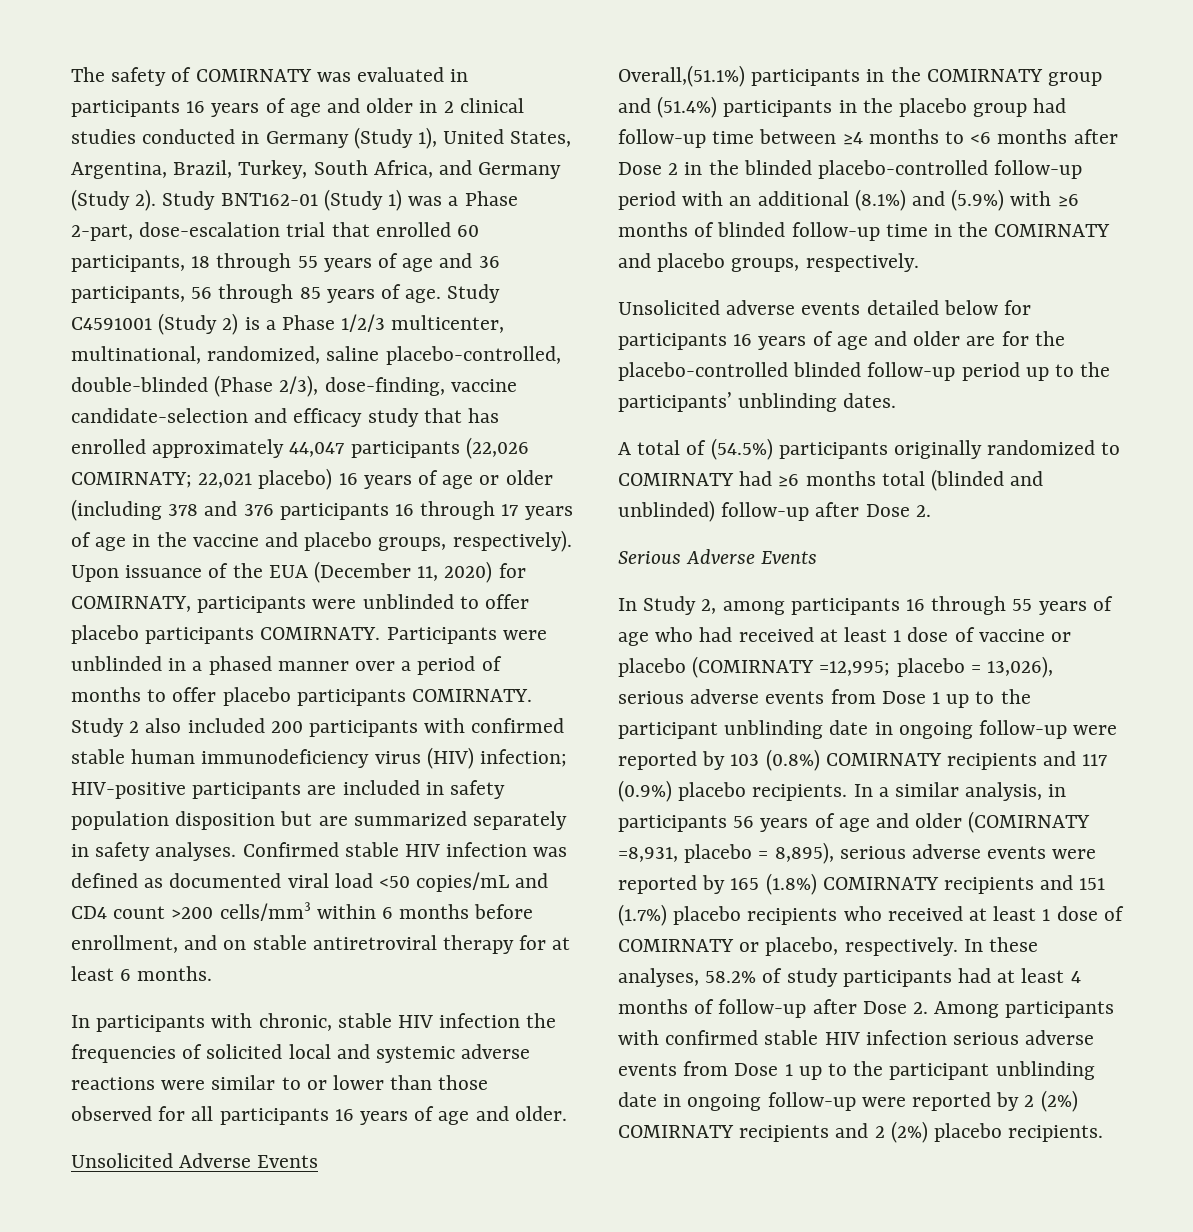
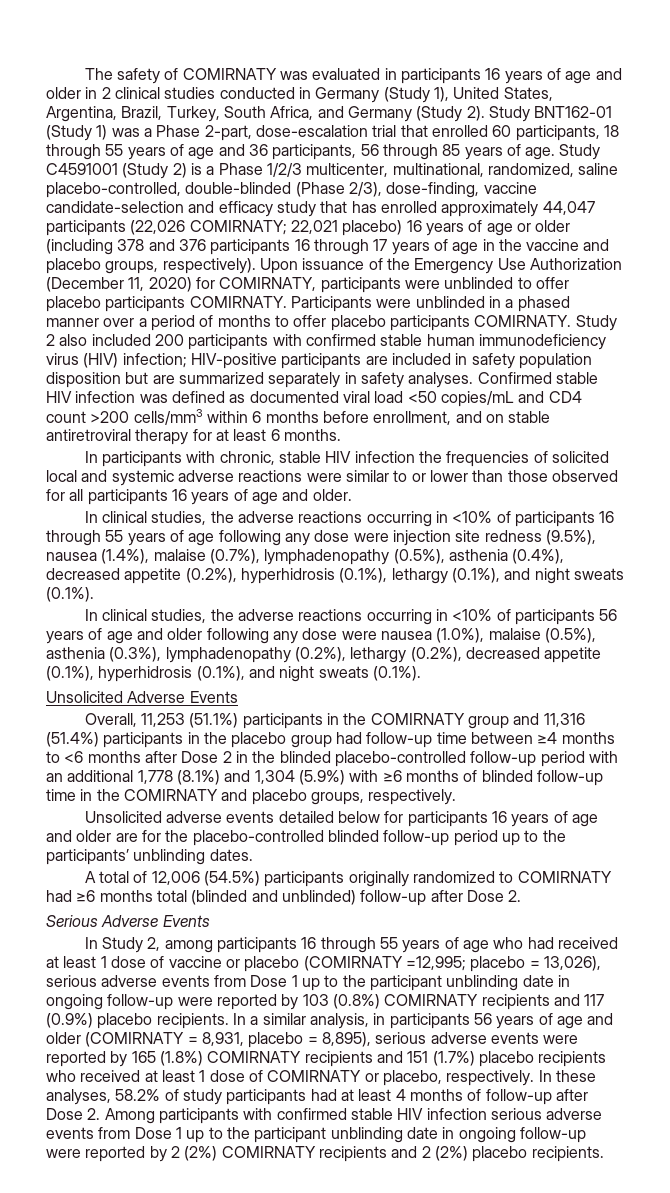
[268,565,308,578] EUA -> [414,258,622,274] Emergency Use Authorization
(567, 1113) none -> [84,511,615,527] [46,530,596,546] [46,549,565,565] [46,568,624,584] [46,587,94,602] [84,609,618,625] [46,628,596,644] [46,647,602,663] [46,666,421,682] // In clinical studies, the adverse reactions occurring in <10% of participants 16 through 55 years of age following any dose were injection site redness (9.5%), nausea (1.4%), malaise (0.7%), lymphadenopathy (0.5%), asthenia (0.4%), decreased appetite (0.2%), hyperhidrosis (0.1%), lethargy (0.1%), and night sweats (0.1%). // In clinical studies, the adverse reactions occurring in <10% of participants 56 years of age and older following any dose were nausea (1.0%), malaise (0.5%), asthenia (0.3%), lymphadenopathy (0.2%), lethargy (0.2%), decreased appetite (0.1%), hyperhidrosis (0.1%), and night sweats (0.1%).
[618,65,745,87] Overall,(51.1%) -> [84,713,239,728] Overall, 11,253 (51.1%)
(651, 105) none -> [543,713,585,727] 11,316
(849, 198) none -> [137,770,173,784] 1,778
(946, 198) none -> [254,770,295,784] 1,304
(707, 447) none -> [151,871,200,885] 12,006
[618,847,678,862] =8,931, -> [187,1032,244,1046] = 8,931,

